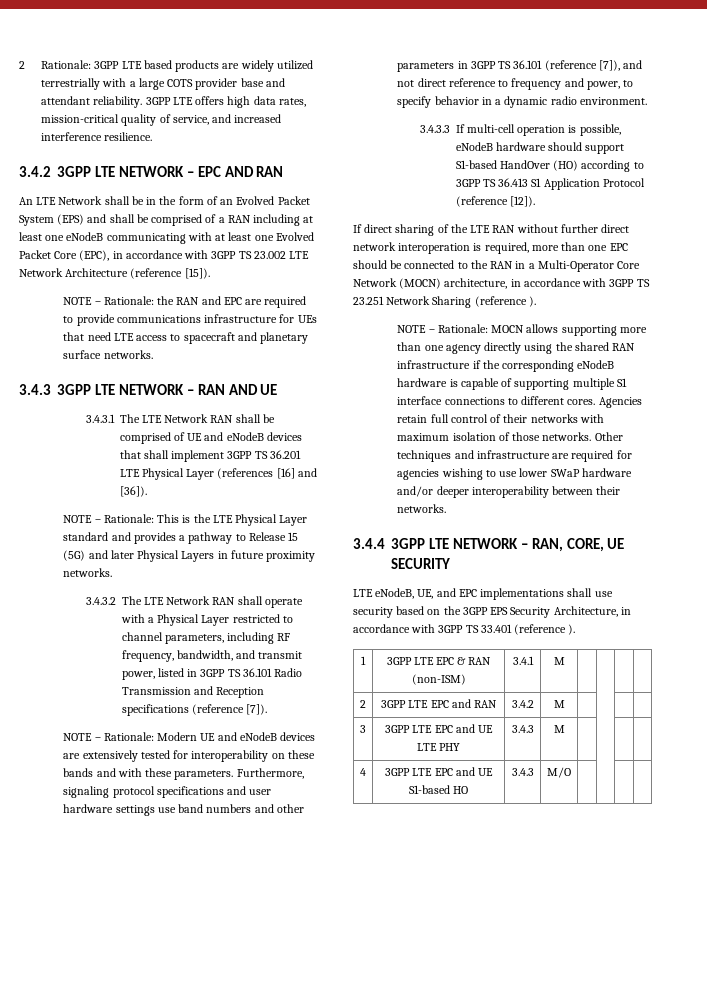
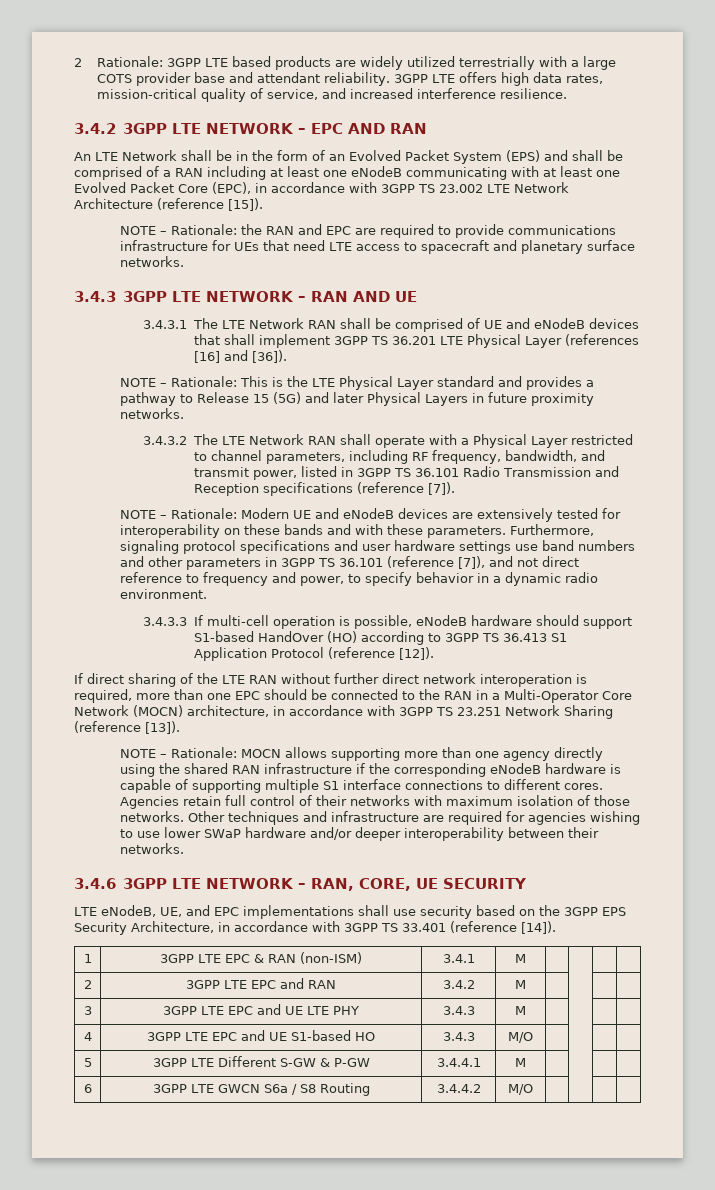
[528,296,536,307] ). -> [145,721,180,734] [13]).
[353,538,385,549] 3.4.4 -> [74,878,116,889] 3.4.6
[568,624,576,635] ). -> [521,921,556,934] [14]).
(571, 772) none -> [83,1058,92,1067] [152,1056,370,1067] [436,1058,481,1067] [515,1058,526,1067] [83,1084,92,1093] [152,1083,370,1096] [436,1084,481,1093] [508,1084,533,1095] // 5 | 3GPP LTE Different S-GW & P-GW | 3.4.4.1 | M | | | | // 6 | 3GPP LTE GWCN S6a / S8 Routing | 3.4.4.2 | M/O | | | |

